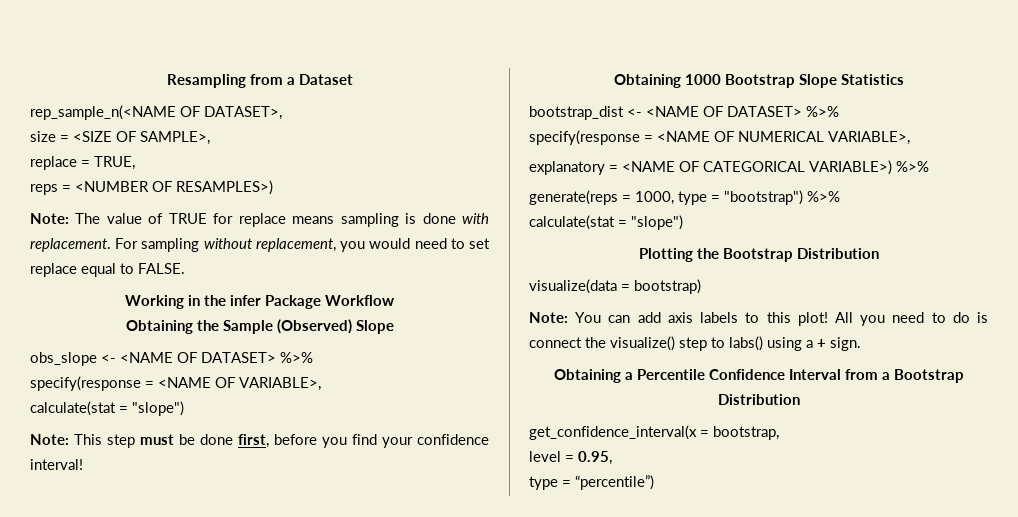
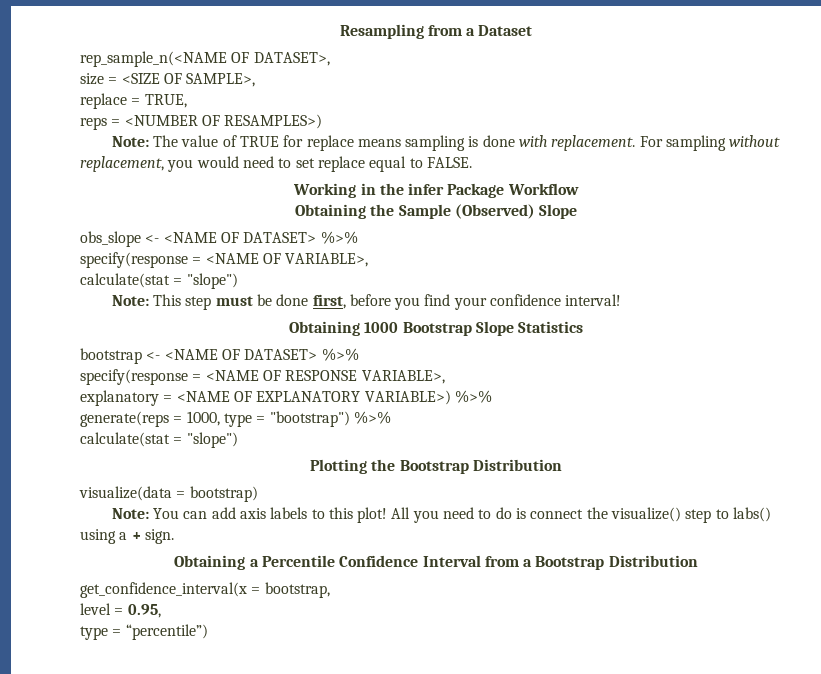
[529,106,839,120] [529,130,824,145] bootstrap_dist <- <NAME OF DATASET> %>% // specify(response = <NAME OF NUMERICAL -> [80,348,359,364] [80,369,358,385] bootstrap <- <NAME OF DATASET> %>% // specify(response = <NAME OF RESPONSE
[703,161,805,172] CATEGORICAL -> [256,391,361,402] EXPLANATORY

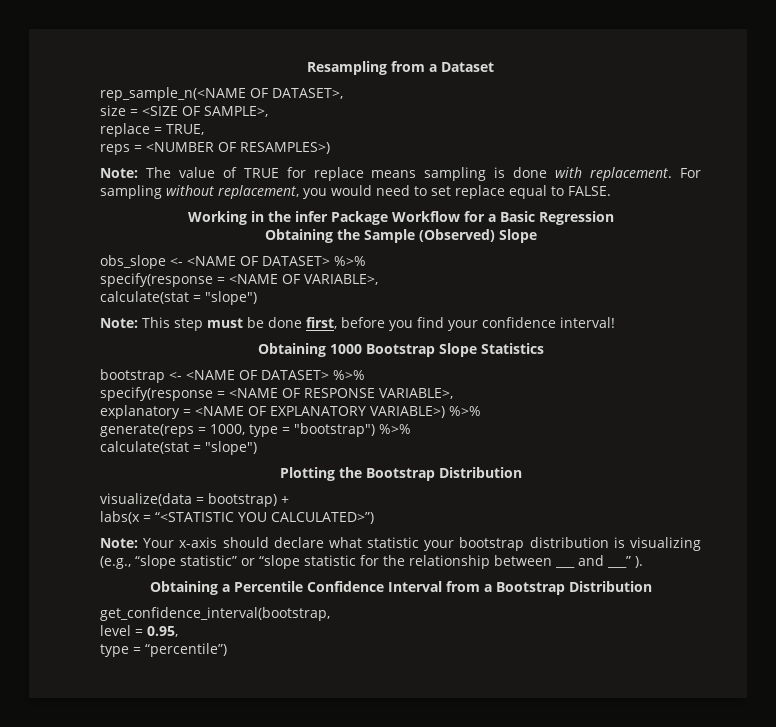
(579, 189) none -> [463,211,614,225] for a Basic Regression
[111,507,772,523] [80,529,174,544] // Note: You can add axis labels to this plot! All you need to do is connect the visualize() step to labs() using a + sign. -> [281,496,289,504] [100,511,374,524] [100,537,701,551] [100,555,552,569] [555,566,575,568] [578,555,643,568] + // labs(x = “<STATISTIC YOU CALCULATED>”) // Note: Your x-axis should declare what statistic your bootstrap distribution is visualizing (e.g., “slope statistic” or “slope statistic for the relationship between ___ and ___” ).
[80,582,330,598] get_confidence_interval(x = bootstrap, -> [100,607,330,621] get_confidence_interval(bootstrap,

